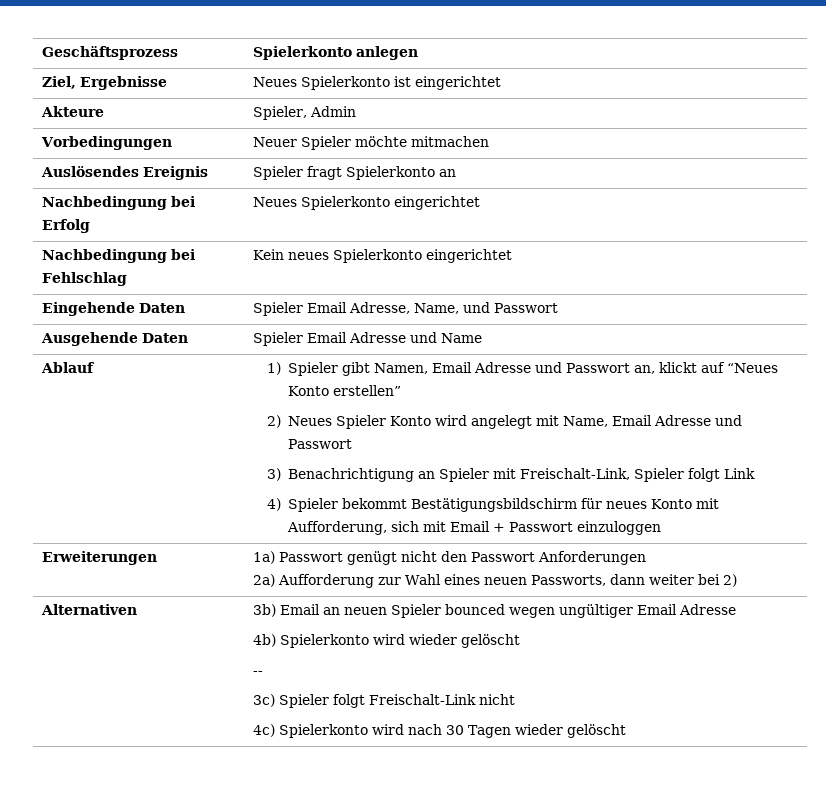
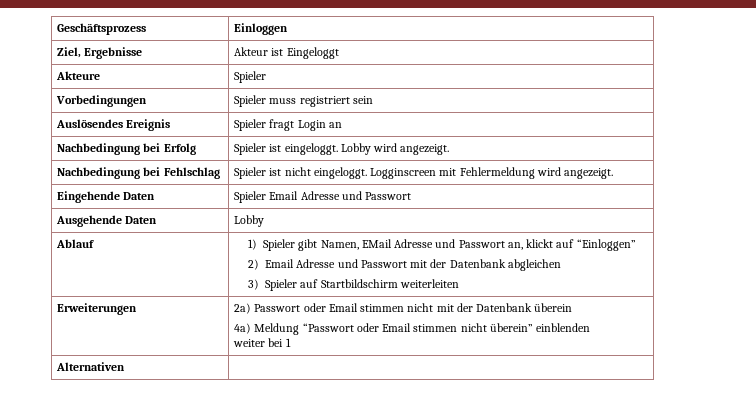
[253,46,419,60] Spielerkonto anlegen -> [234,23,289,35] Einloggen
[253,76,502,90] Neues Spielerkonto ist eingerichtet -> [234,47,339,59] Akteur ist Eingeloggt
[253,106,357,120] Spieler, Admin -> [234,71,267,83] Spieler
[253,136,490,150] Neuer Spieler möchte mitmachen -> [234,95,373,107] Spieler muss registriert sein
[346,166,436,180] Spielerkonto -> [297,120,326,131] Login
[253,196,481,210] [42,249,196,263] [42,272,128,286] [253,249,513,263] Neues Spielerkonto eingerichtet // Nachbedingung bei Fehlschlag | Kein neues Spielerkonto eingerichtet -> [234,143,450,155] [57,167,220,179] [234,167,614,179] Spieler ist eingeloggt. Lobby wird angezeigt. // Nachbedingung bei Fehlschlag | Spieler ist nicht eingeloggt. Logginscreen mit Fehlermeldung wird angezeigt.
[349,302,460,314] Adresse, Name, -> [300,191,340,200] Adresse
[253,332,483,346] Spieler Email Adresse und Name -> [234,215,265,227] Lobby
[431,362,472,373] Email -> [361,239,392,248] EMail
[726,363,778,373] [287,385,401,396] [267,415,742,429] [287,439,352,449] [267,468,755,482] [267,498,719,512] [286,521,661,535] [42,551,158,565] [253,551,647,565] [253,574,646,588] “Neues Konto erstellen” // 2) Neues Spieler Konto wird angelegt mit Name, Email Adresse und Passwort // 3) Benachrichtigung an Spieler mit Freischalt-Link, Spieler folgt Link // 4) Spieler bekommt Bestätigungsbildschirm für neues Konto mit Aufforderung, sich mit Email + Passwort einzuloggen // Erweiterungen | 1a) Passwort genügt nicht den Passwort Anforderungen // 2a) Aufforderung zur Wahl eines neuen Passworts, dann -> [576,239,636,251] [248,259,561,271] [248,279,459,291] [57,303,138,315] [234,303,573,314] [234,323,591,335] “Einloggen” // 2) Email Adresse und Passwort mit der Datenbank abgleichen // 3) Spieler auf Startbildschirm weiterleiten // Erweiterungen | 2a) Passwort oder Email stimmen nicht mit der Datenbank überein // 4a) Meldung “Passwort oder Email stimmen nicht überein” einblenden //
[723,574,738,587] 2) -> [285,338,291,347] 1
[253,604,737,618] [253,634,521,648] [253,671,264,675] [253,694,516,708] [253,724,627,738] 3b) Email an neuen Spieler bounced wegen ungültiger Email Adresse // 4b) Spielerkonto wird wieder gelöscht // -- // 3c) Spieler folgt Freischalt-Link nicht // 4c) Spielerkonto wird nach 30 Tagen wieder gelöscht -> (126, 366) none

